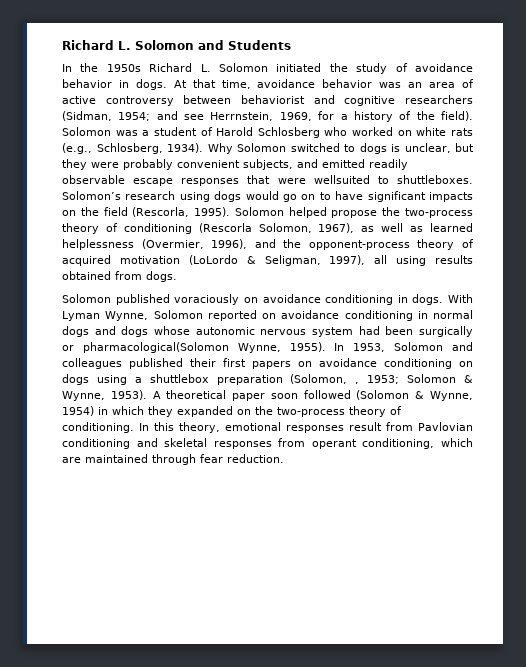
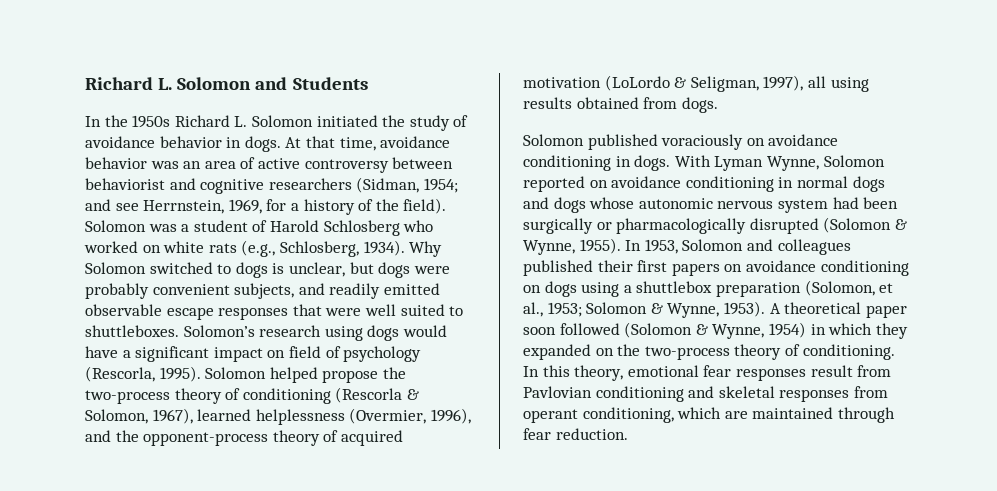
[62,159,87,170] they -> [378,262,411,278] dogs
[322,159,408,170] emitted readily -> [329,283,440,299] readily emitted
[313,175,370,184] wellsuited -> [364,304,445,316] well suited
[283,191,473,202] [62,207,128,216] go on to have significant impacts on the field -> [85,346,422,362] have a significant impact on field of psychology
(252, 228) none -> [406,389,419,400] &
[361,223,424,232] as well as -> (193, 416) none
[82,342,229,353] pharmacological(Solomon -> [616,217,907,234] pharmacologically disrupted (Solomon &
[355,382,360,384] , -> [879,283,894,293] [523,302,543,317] et al.,
(281, 426) none -> [703,365,732,377] fear

